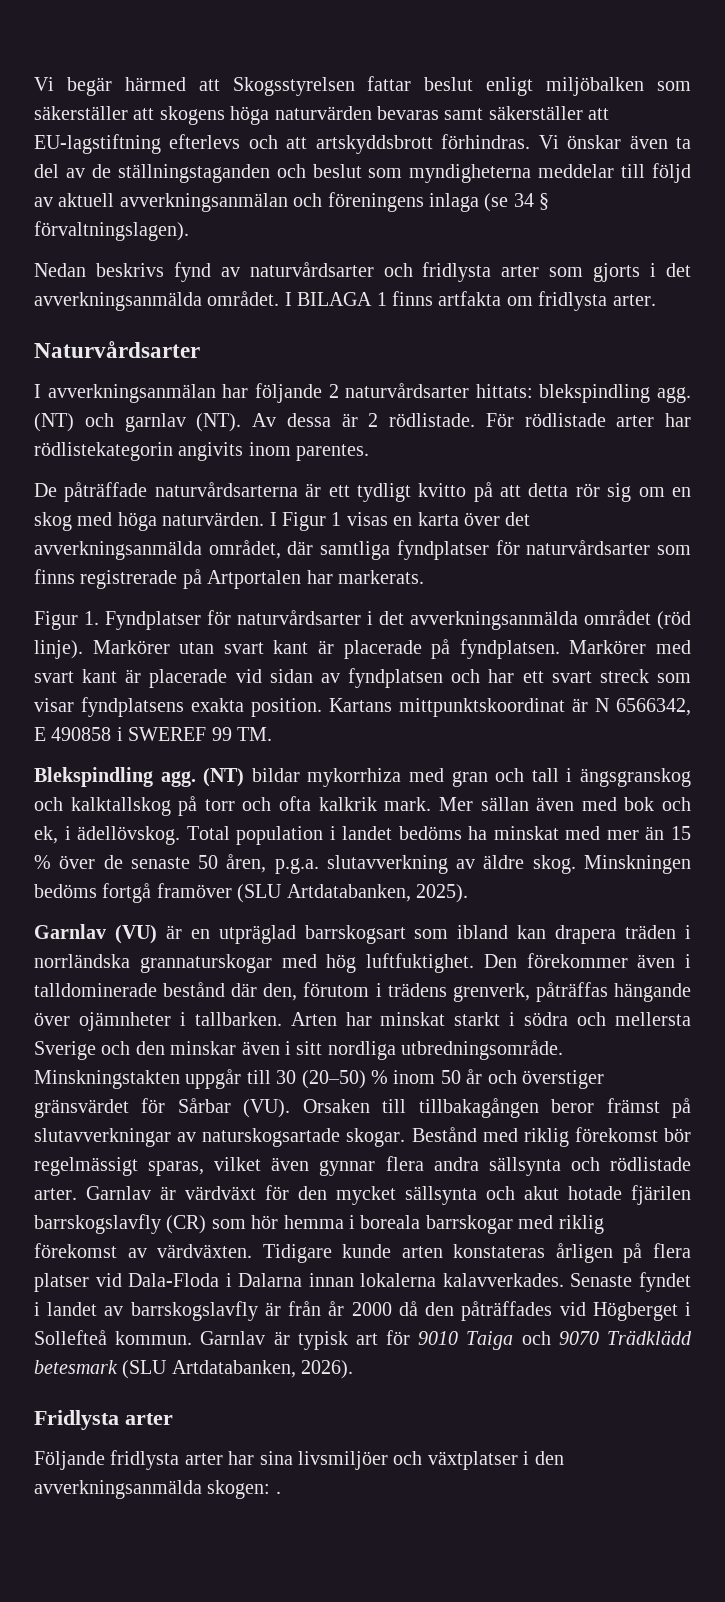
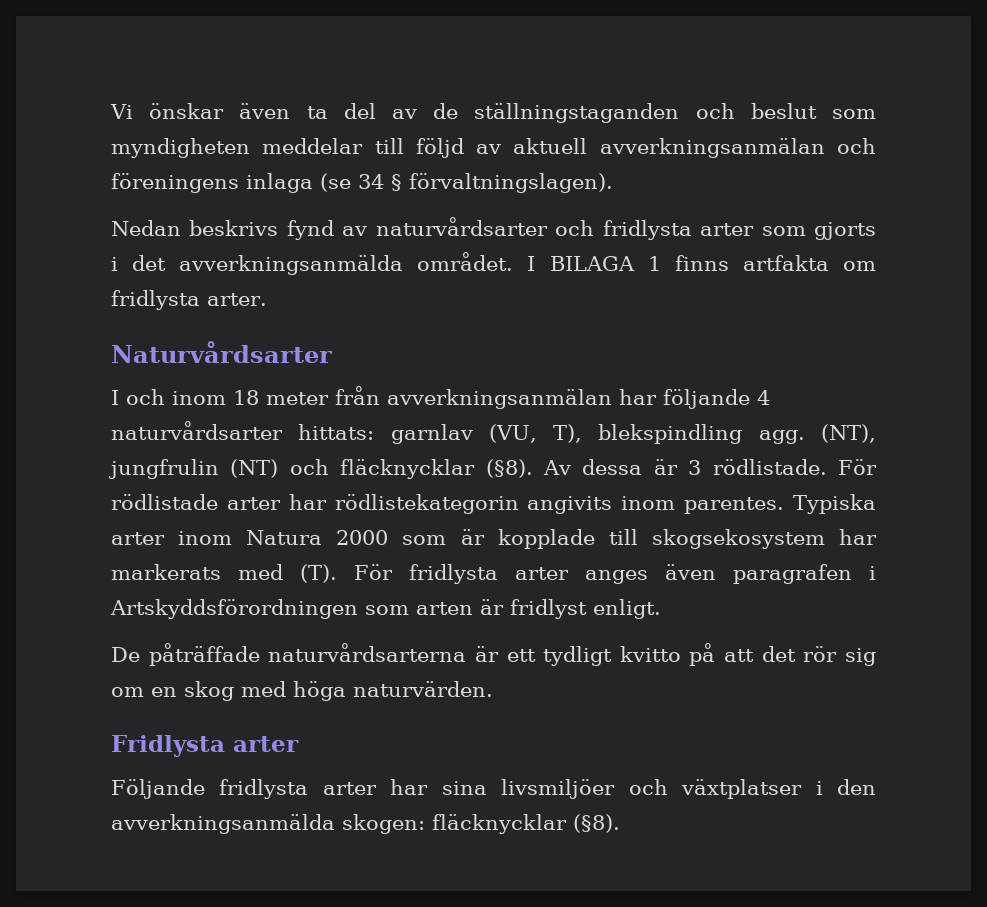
[34,76,692,96] [34,106,610,125] [34,134,559,154] Vi begär härmed att Skogsstyrelsen fattar beslut enligt miljöbalken som säkerställer att skogens höga naturvärden bevaras samt säkerställer att EU-lagstiftning efterlevs och att artskyddsbrott förhindras. Vi -> [110,104,133,119] Vi
[409,164,532,183] myndigheterna -> [111,138,250,158] myndigheten
(41, 391) none -> [126,386,380,405] och inom 18 meter från
[328,384,339,398] 2 -> [757,390,770,405] 4
[539,384,691,403] [34,413,242,432] blekspindling agg. (NT) och garnlav (NT). -> [390,424,876,444] [108,459,533,479] garnlav (VU, T), blekspindling agg. (NT), jungfrulin (NT) och fläcknycklar (§8).
[368,413,379,427] 2 -> [688,460,702,475] 3
(370, 452) none -> [793,494,876,514] [111,529,877,549] [111,564,876,584] [110,599,661,619] Typiska arter inom Natura 2000 som är kopplade till skogsekosystem har markerats med (T). För fridlysta arter anges även paragrafen i Artskyddsförordningen som arten är fridlyst enligt.
[528,483,569,497] detta -> [761,646,796,662] det
[269,512,531,531] [34,540,691,560] [34,569,424,589] [34,610,691,630] [34,639,692,659] [34,668,691,688] [34,697,691,717] [34,727,272,741] [34,767,692,787] [34,796,691,816] [34,826,692,845] [34,854,691,874] [34,883,468,903] [34,924,691,944] [34,953,691,973] [34,982,691,1002] [34,1012,691,1031] [34,1040,564,1060] [34,1069,604,1089] [34,1098,692,1118] [34,1127,691,1147] [34,1156,691,1176] [34,1185,691,1205] [34,1214,604,1234] [34,1243,691,1263] [34,1272,691,1292] [34,1301,692,1321] [34,1330,692,1350] [34,1360,354,1379] I Figur 1 visas en karta över det avverkningsanmälda området, där samtliga fyndplatser för naturvårdsarter som finns registrerade på Artportalen har markerats. // Figur 1. Fyndplatser för naturvårdsarter i det avverkningsanmälda området (röd linje). Markörer utan svart kant är placerade på fyndplatsen. Markörer med svart kant är placerade vid sidan av fyndplatsen och har ett svart streck som visar fyndplatsens exakta position. Kartans mittpunktskoordinat är N 6566342, E 490858 i SWEREF 99 TM. // Blekspindling agg. (NT) bildar mykorrhiza med gran och tall i ängsgranskog och kalktallskog på torr och ofta kalkrik mark. Mer sällan även med bok och ek, i ädellövskog. Total population i landet bedöms ha minskat med mer än 15 % över de senaste 50 åren, p.g.a. slutavverkning av äldre skog. Minskningen bedöms fortgå framöver (SLU Artdatabanken, 2025). // Garnlav (VU) är en utpräglad barrskogsart som ibland kan drapera träden i norrländska grannaturskogar med hög luftfuktighet. Den förekommer även i talldominerade bestånd där den, förutom i trädens grenverk, påträffas hängande över ojämnheter i tallbarken. Arten har minskat starkt i södra och mellersta Sverige och den minskar även i sitt nordliga utbredningsområde. Minskningstakten uppgår till 30 (20–50) % inom 50 år och överstiger gränsvärdet för Sårbar (VU). Orsaken till tillbakagången beror främst på slutavverkningar av naturskogsartade skogar. Bestånd med riklig förekomst bör regelmässigt sparas, vilket även gynnar flera andra sällsynta och rödlistade arter. Garnlav är värdväxt för den mycket sällsynta och akut hotade fjärilen barrskogslavfly (CR) som hör hemma i boreala barrskogar med riklig förekomst av värdväxten. Tidigare kunde arten konstateras årligen på flera platser vid Dala-Floda i Dalarna innan lokalerna kalavverkades. Senaste fyndet i landet av barrskogslavfly är från år 2000 då den påträffades vid Högberget i Sollefteå kommun. Garnlav är typisk art för 9010 Taiga och 9070 Trädklädd betesmark (SLU Artdatabanken, 2026). -> (493, 689) none
[275,1491,281,1494] . -> [432,814,620,834] fläcknycklar (§8).

